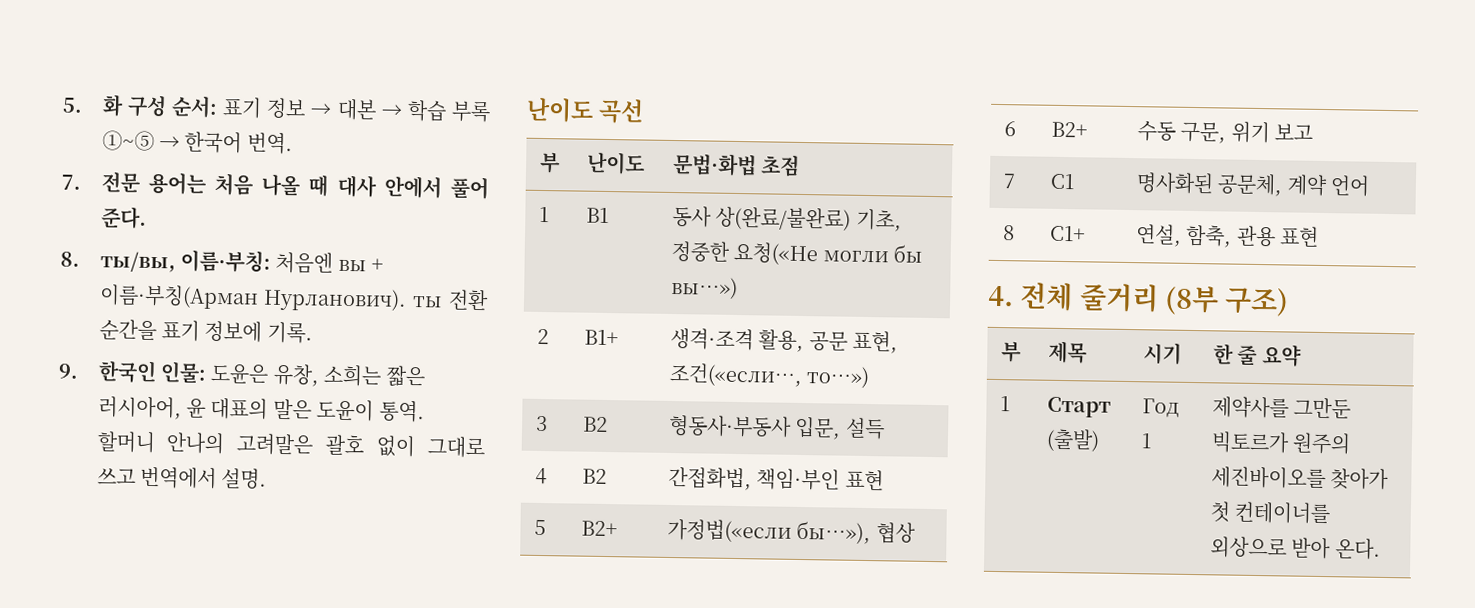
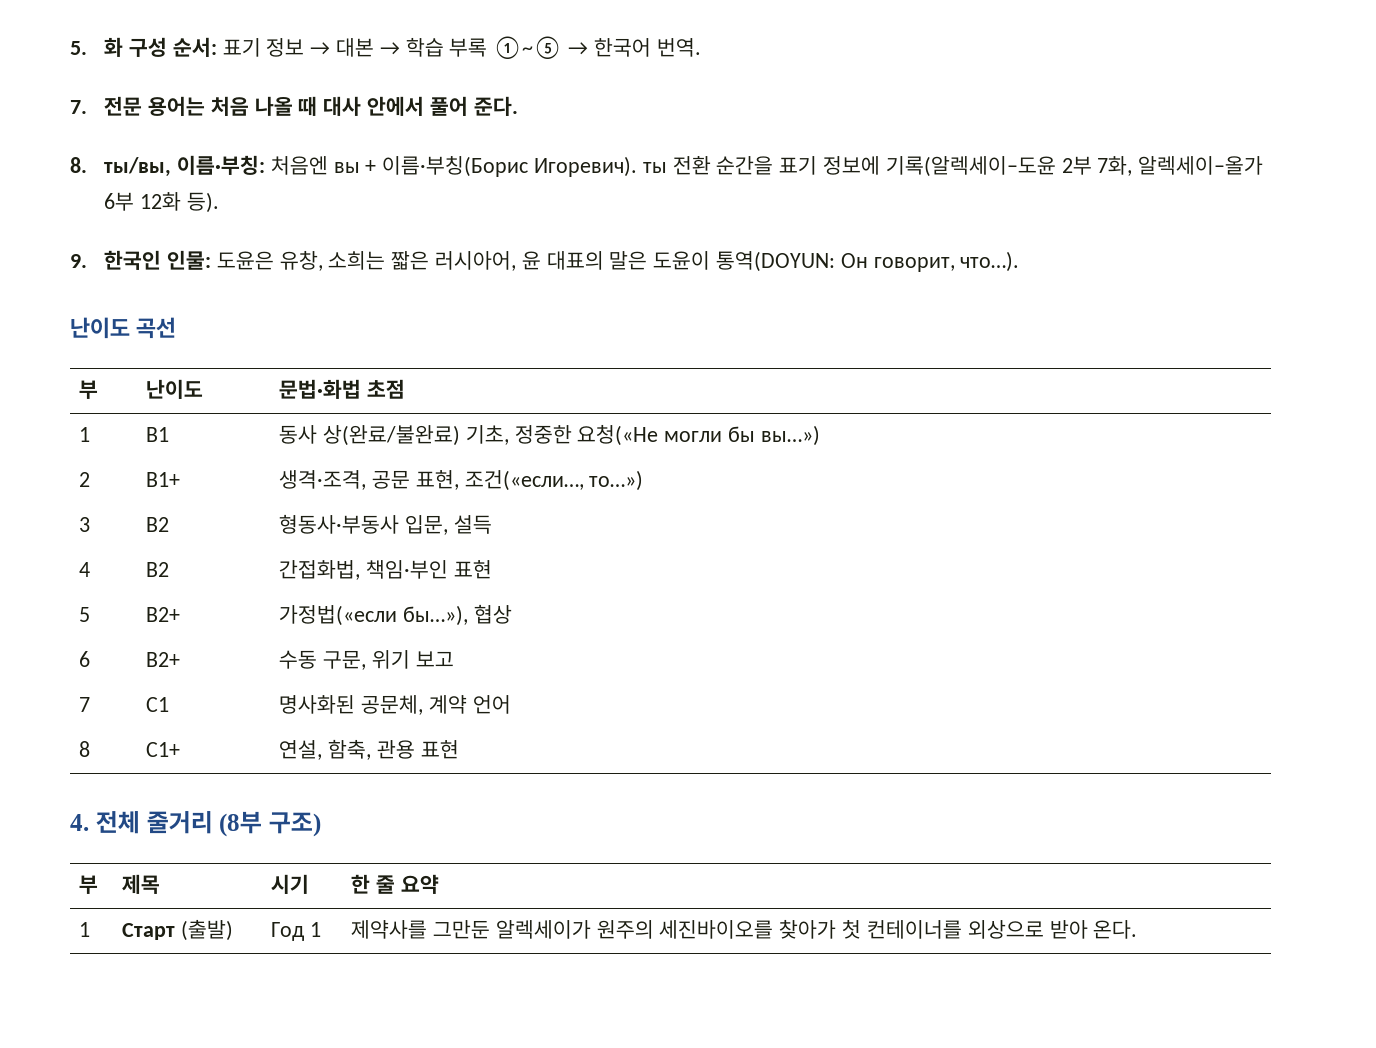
[98,284,408,312] 이름·부칭(Арман Нурланович). -> [382,156,638,177] 이름·부칭(Борис Игоревич).
[266,321,313,344] 기록. -> [885,156,1264,177] [104,192,219,213] 기록(알렉세이–도윤 2부 7화, 알렉세이–올가 6부 12화 등).
[378,400,425,423] [96,431,485,459] [96,466,268,490] 통역. 할머니 안나의 고려말은 괄호 없이 그대로 쓰고 번역에서 설명. -> [716,251,1020,272] 통역(DOYUN: Он говорит, что…).
[669,327,805,353] 생격·조격 활용, -> [279,470,367,490] 생격·조격,
[1210,431,1290,454] 빅토르가 -> [495,920,591,939] 알렉세이가

